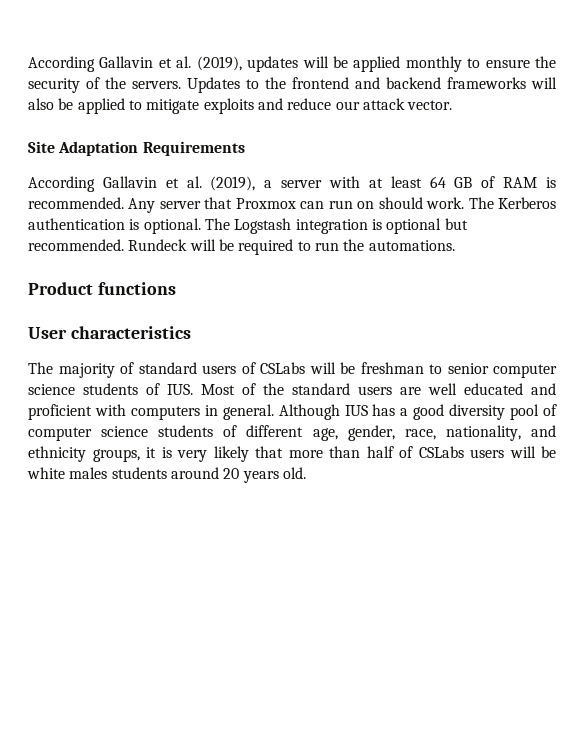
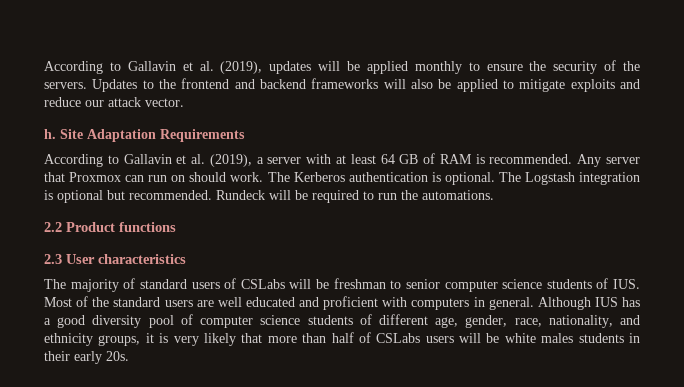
[28,56,95,72] According -> [44,61,121,74] According to
(453, 105) none -> [44,129,56,139] h.
(95, 184) none -> [107,155,119,164] to
(455, 245) none -> [44,222,62,232] 2.2
(176, 288) none -> [44,254,62,264] 2.3
[170,467,306,483] around 20 years old. -> [629,333,641,343] [44,351,129,364] in their early 20s.

